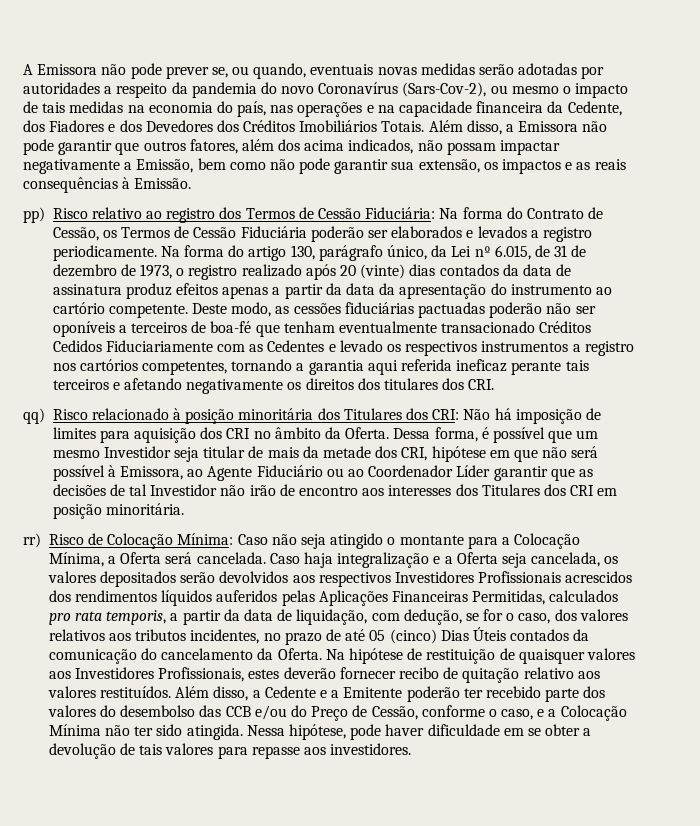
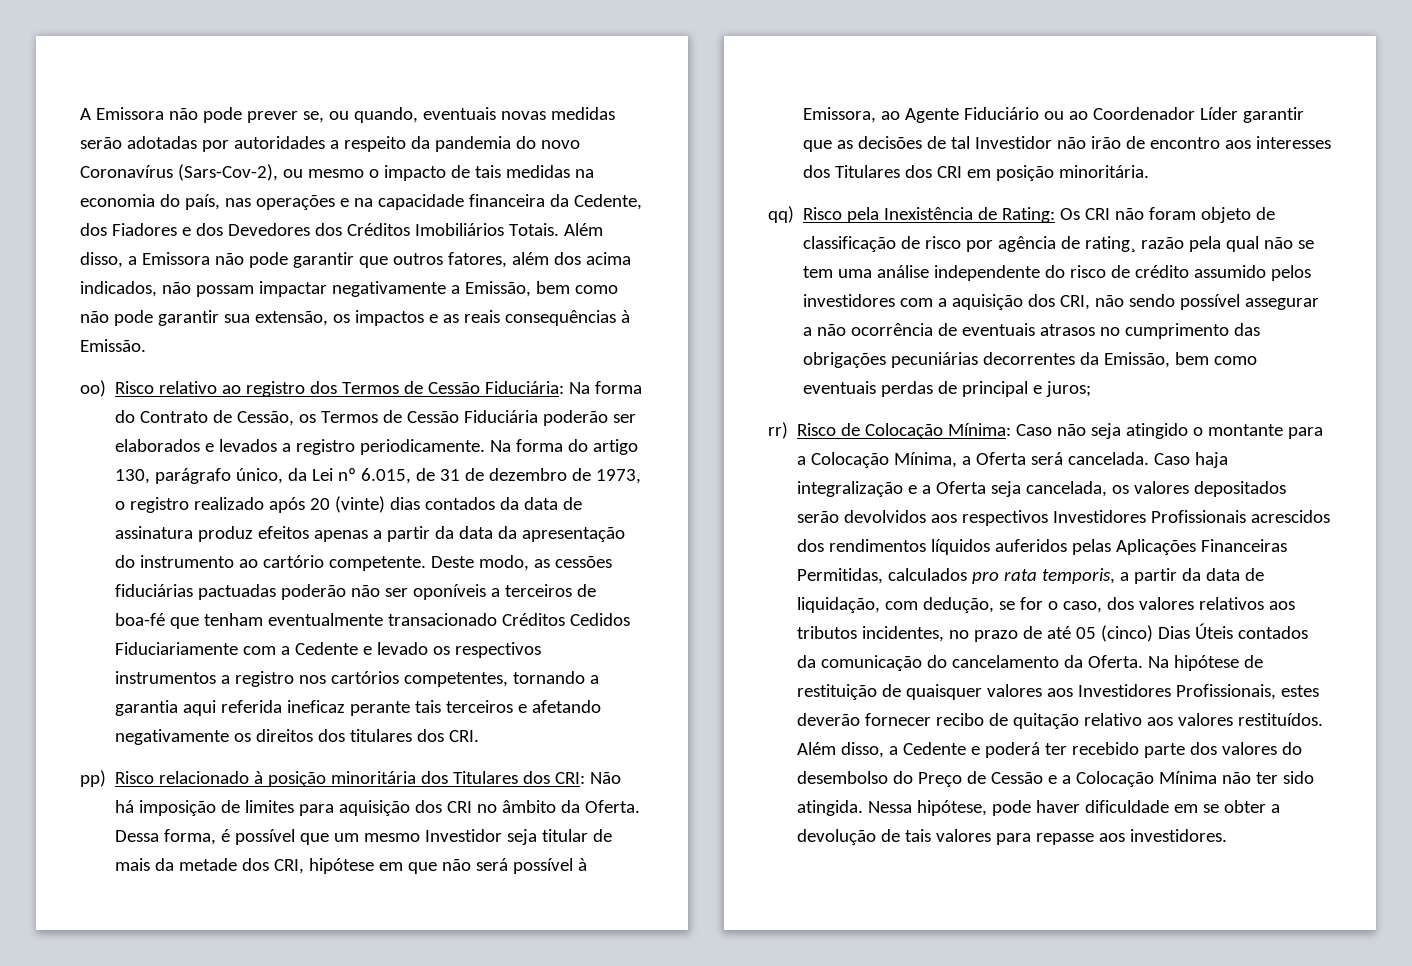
[23,207,45,223] pp) -> [80,380,106,397] oo)
[249,340,325,352] as Cedentes -> [281,642,359,655] a Cedente
[23,408,45,424] qq) -> [80,770,106,787] pp)
(184, 509) none -> [768,206,1276,223] [803,236,1315,252] [803,265,1312,281] [803,294,1320,310] [803,323,1261,339] [803,352,1258,368] [803,381,1092,397] // qq) Risco pela Inexistência de Rating: Os CRI não foram objeto de classificação de risco por agência de rating¸ razão pela qual não se tem uma análise independente do risco de crédito assumido pelos investidores com a aquisição dos CRI, não sendo possível assegurar a não ocorrência de eventuais atrasos no cumprimento das obrigações pecuniárias decorrentes da Emissão, bem como eventuais perdas de principal e juros;
[331,686,460,702] a Emitente poderão -> [985,742,1041,758] poderá
[199,705,534,721] das CCB e/ou do Preço de Cessão, conforme o caso, -> [893,771,1044,787] do Preço de Cessão

